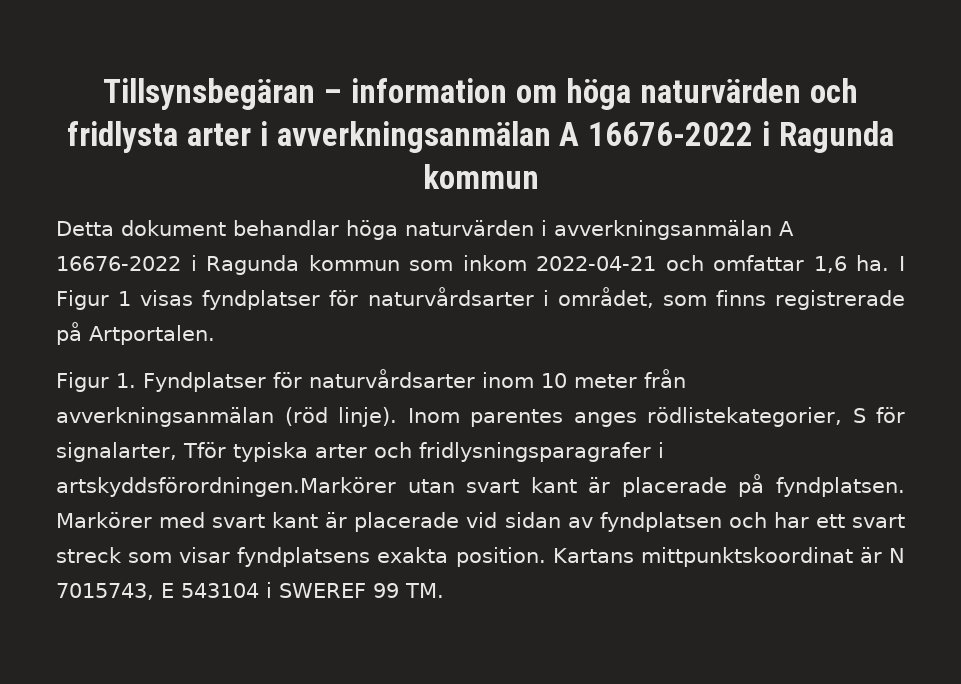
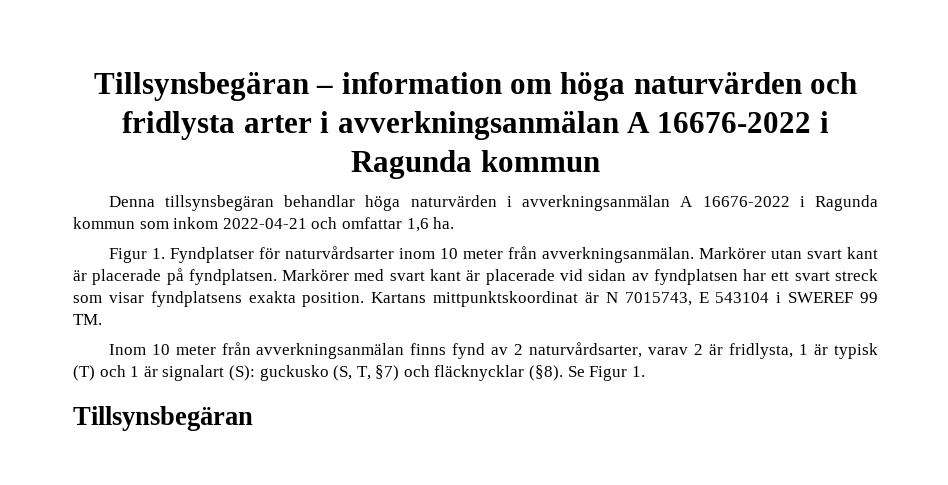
[56,220,226,236] Detta dokument -> [108,195,274,211] Denna tillsynsbegäran
[899,256,906,271] [56,287,905,310] [56,322,215,345] I Figur 1 visas fyndplatser för naturvårdsarter i området, som finns registrerade på Artportalen. -> (455, 223) none
[56,407,905,427] [56,442,664,462] [56,477,396,497] avverkningsanmälan (röd linje). Inom parentes anges rödlistekategorier, S för signalarter, Tför typiska arter och fridlysningsparagrafer i artskyddsförordningen.Markörer -> [541,247,766,263] avverkningsanmälan. Markörer
[728,512,767,528] och -> (738, 277) none
(444, 590) none -> [108,342,879,359] [73,365,645,381] [73,406,253,431] // Inom 10 meter från avverkningsanmälan finns fynd av 2 naturvårdsarter, varav 2 är fridlysta, 1 är typisk (T) och 1 är signalart (S): guckusko (S, T, §7) och fläcknycklar (§8). Se Figur 1. // Tillsynsbegäran

